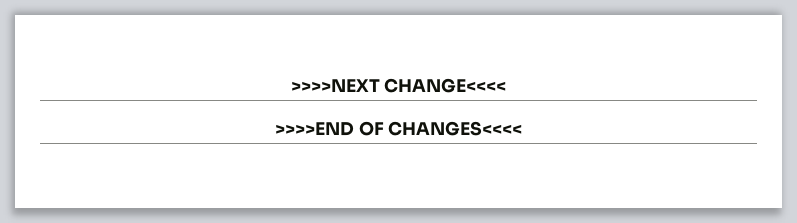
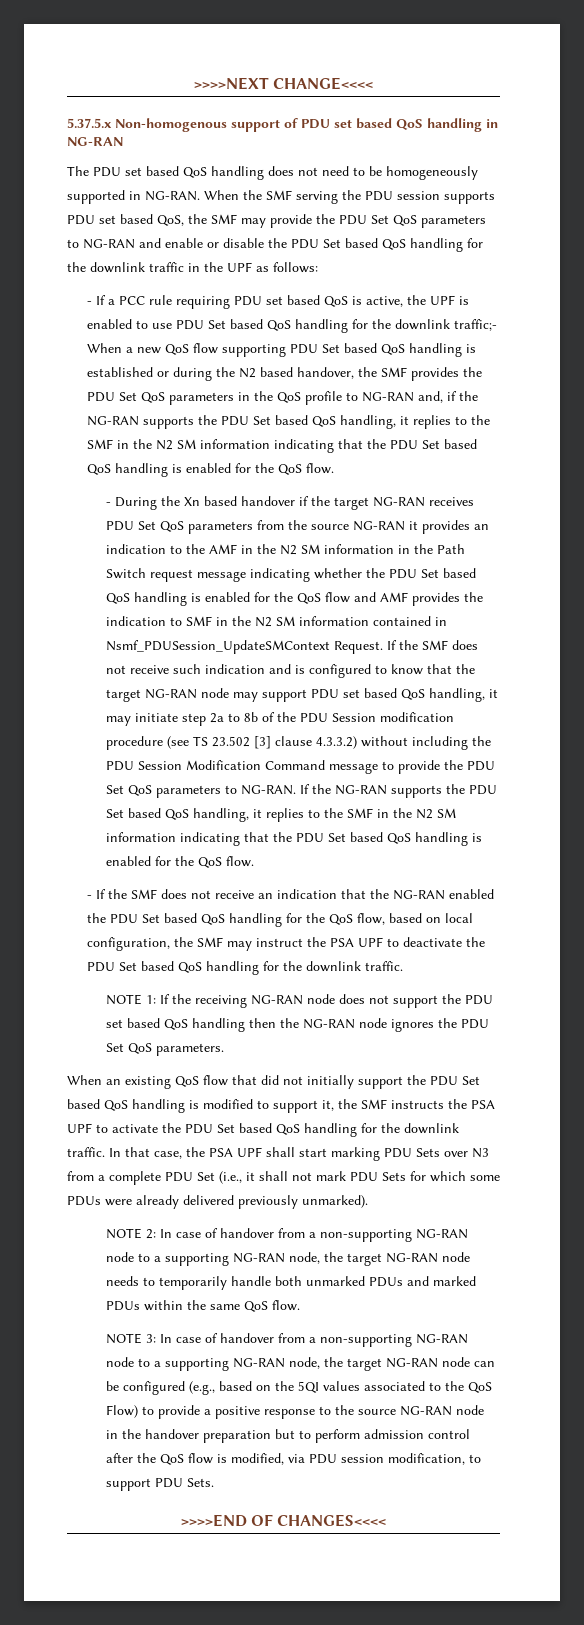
(507, 85) none -> [67,118,498,132] [67,137,123,146] [67,166,478,180] [67,190,495,204] [67,214,486,228] [67,238,483,252] [67,262,318,273] [86,295,469,309] [86,319,497,333] [86,343,476,357] [86,367,482,381] [86,391,478,405] [86,415,490,429] [86,439,477,453] [86,463,334,477] [106,496,475,510] [106,520,490,534] [106,544,466,555] [106,568,477,582] [106,592,484,606] [106,616,448,627] [106,640,479,654] [106,664,476,678] [106,688,499,702] [106,712,455,726] [106,736,492,750] [106,760,496,774] [106,784,498,798] [106,808,457,822] [106,832,483,846] [106,856,255,868] [86,889,494,900] [86,913,473,927] [86,937,485,951] [86,961,403,975] [106,994,494,1008] [106,1018,490,1032] [106,1043,225,1056] [67,1075,480,1089] [67,1099,495,1113] [67,1123,459,1137] [67,1147,489,1161] [67,1171,500,1185] [67,1195,368,1209] [106,1228,469,1242] [106,1252,471,1266] [106,1276,477,1290] [106,1300,301,1312] [106,1333,469,1347] [106,1357,496,1371] [106,1381,493,1395] [106,1405,485,1419] [106,1429,471,1443] [106,1453,482,1465] [106,1478,215,1491] // 5.37.5.x Non-homogenous support of PDU set based QoS handling in NG-RAN // The PDU set based QoS handling does not need to be homogeneously supported in NG-RAN. When the SMF serving the PDU session supports PDU set based QoS, the SMF may provide the PDU Set QoS parameters to NG-RAN and enable or disable the PDU Set based QoS handling for the downlink traffic in the UPF as follows: // - If a PCC rule requiring PDU set based QoS is active, the UPF is enabled to use PDU Set based QoS handling for the downlink traffic;- When a new QoS flow supporting PDU Set based QoS handling is established or during the N2 based handover, the SMF provides the PDU Set QoS parameters in the QoS profile to NG-RAN and, if the NG-RAN supports the PDU Set based QoS handling, it replies to the SMF in the N2 SM information indicating that the PDU Set based QoS handling is enabled for the QoS flow. // - During the Xn based handover if the target NG-RAN receives PDU Set QoS parameters from the source NG-RAN it provides an indication to the AMF in the N2 SM information in the Path Switch request message indicating whether the PDU Set based QoS handling is enabled for the QoS flow and AMF provides the indication to SMF in the N2 SM information contained in Nsmf_PDUSession_UpdateSMContext Request. If the SMF does not receive such indication and is configured to know that the target NG-RAN node may support PDU set based QoS handling, it may initiate step 2a to 8b of the PDU Session modification procedure (see TS 23.502 [3] clause 4.3.3.2) without including the PDU Session Modification Command message to provide the PDU Set QoS parameters to NG-RAN. If the NG-RAN supports the PDU Set based QoS handling, it replies to the SMF in the N2 SM information indicating that the PDU Set based QoS handling is enabled for the QoS flow. // - If the SMF does not receive an indication that the NG-RAN enabled the PDU Set based QoS handling for the QoS flow, based on local configuration, the SMF may instruct the PSA UPF to deactivate the PDU Set based QoS handling for the downlink traffic. // NOTE 1: If the receiving NG-RAN node does not support the PDU set based QoS handling then the NG-RAN node ignores the PDU Set QoS parameters. // When an existing QoS flow that did not initially support the PDU Set based QoS handling is modified to support it, the SMF instructs the PSA UPF to activate the PDU Set based QoS handling for the downlink traffic. In that case, the PSA UPF shall start marking PDU Sets over N3 from a complete PDU Set (i.e., it shall not mark PDU Sets for which some PDUs were already delivered previously unmarked). // NOTE 2: In case of handover from a non-supporting NG-RAN node to a supporting NG-RAN node, the target NG-RAN node needs to temporarily handle both unmarked PDUs and marked PDUs within the same QoS flow. // NOTE 3: In case of handover from a non-supporting NG-RAN node to a supporting NG-RAN node, the target NG-RAN node can be configured (e.g., based on the 5QI values associated to the QoS Flow) to provide a positive response to the source NG-RAN node in the handover preparation but to perform admission control after the QoS flow is modified, via PDU session modification, to support PDU Sets.

